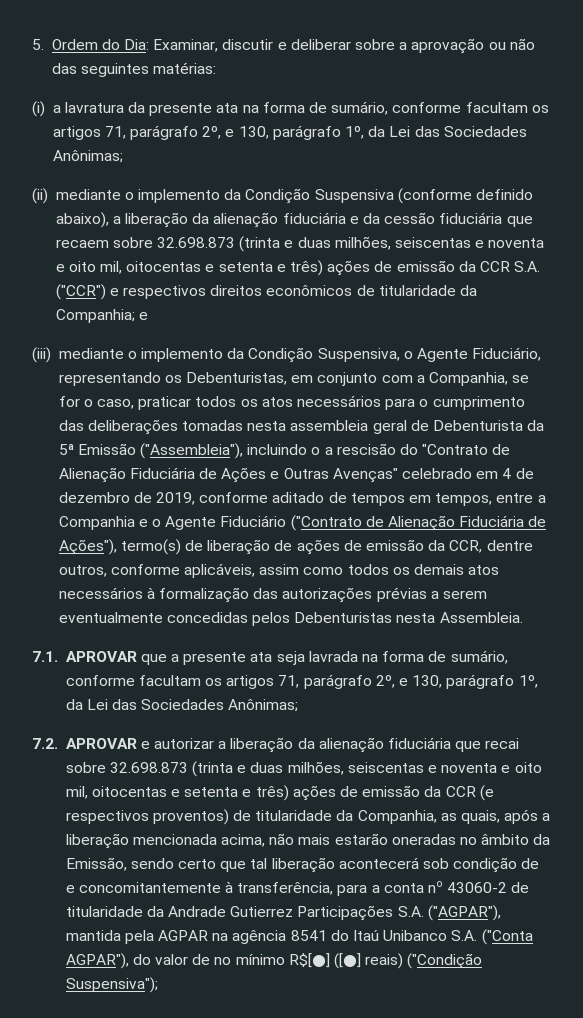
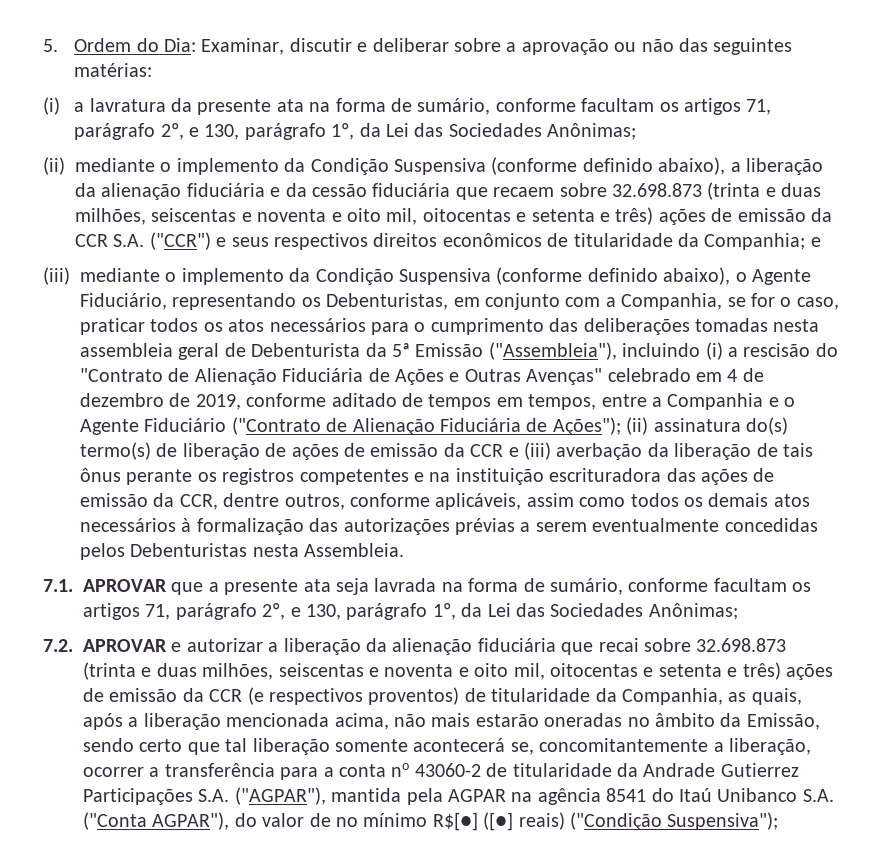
(119, 292) none -> [231,237,269,247] seus
[317,348,400,362] Suspensiva, -> [399,267,731,285] Suspensiva (conforme definido abaixo),
[311,447,321,455] o -> [705,342,723,360] (i)
[58,539,117,555] Ações"), -> [552,417,788,435] Ações"); (ii) assinatura do(s)
(446, 545) none -> [470,442,813,460] [80,468,775,485] [80,493,175,507] CCR e (iii) averbação da liberação de tais ônus perante os registros competentes e na instituição escrituradora das ações de emissão da
[338,857,540,873] [65,881,334,895] acontecerá sob condição de e concomitantemente à transferência, -> [335,738,811,755] [83,763,275,777] somente acontecerá se, concomitantemente a liberação, ocorrer a transferência

